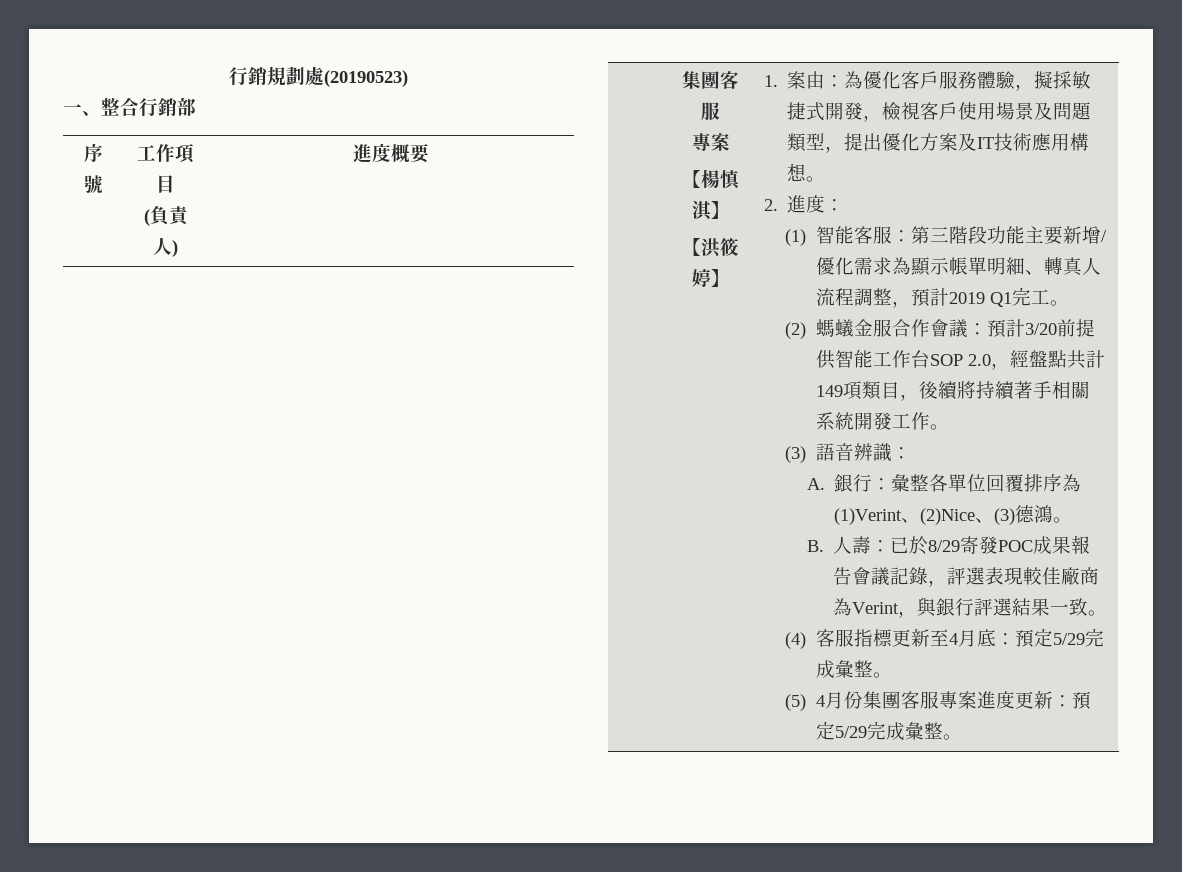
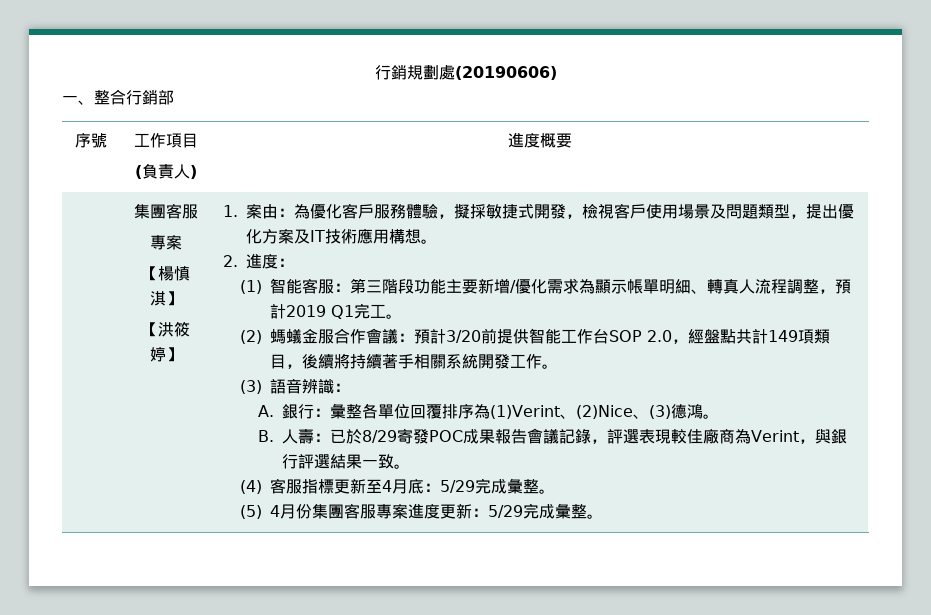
[324,70,408,87] (20190523) -> [454,66,557,80] (20190606)
[1014,628,1053,648] 預定 -> (441, 487) none
[1071,691,1091,710] [815,721,835,740] 預定 -> (489, 512) none

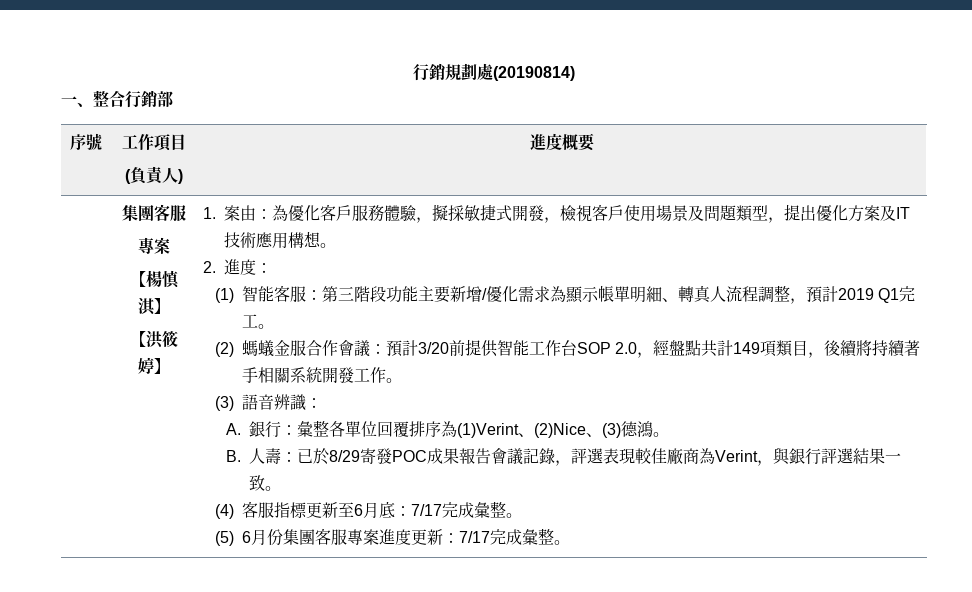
[454,66,557,80] (20190606) -> [493,66,575,81] (20190814)
[382,479,476,494] 4月底：5/29 -> [353,501,442,518] 6月底：7/17
[270,505,281,517] 4 -> [241,531,251,543] 6
[488,505,524,518] 5/29 -> [458,531,490,543] 7/17

